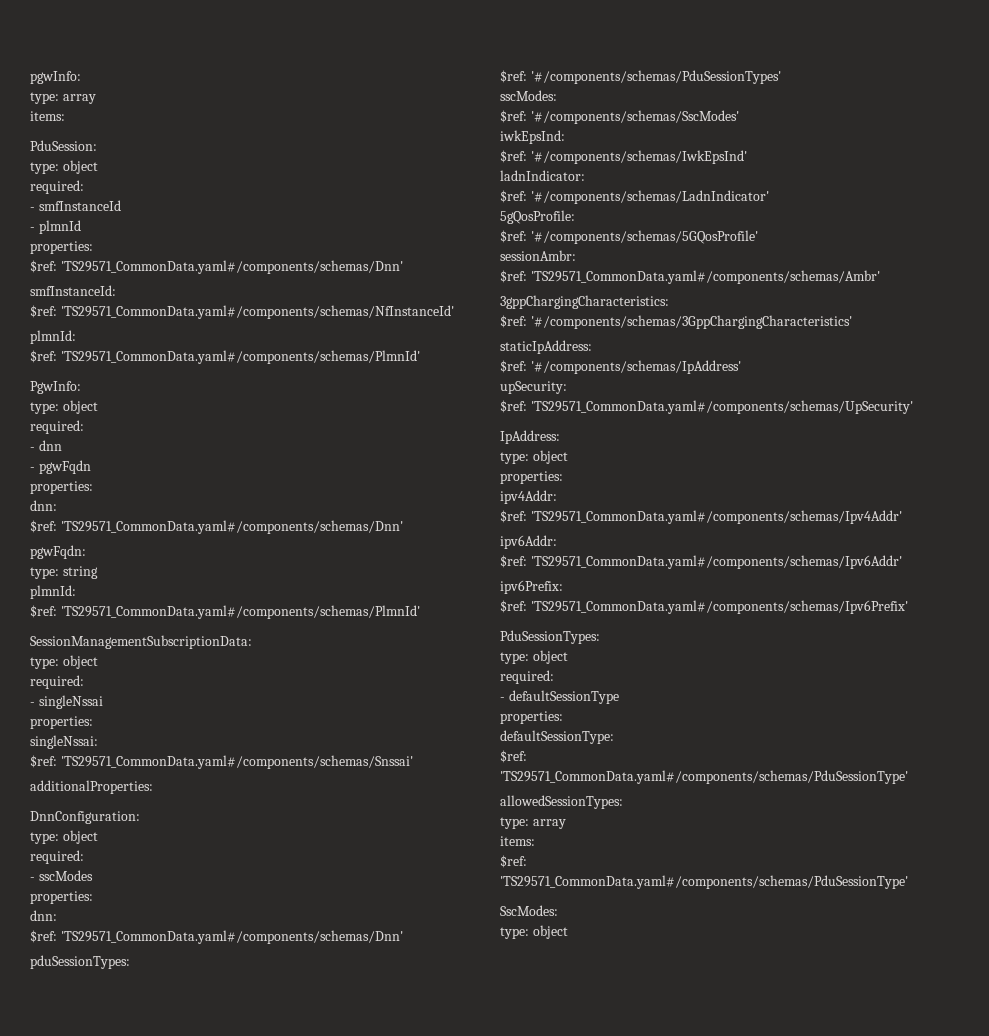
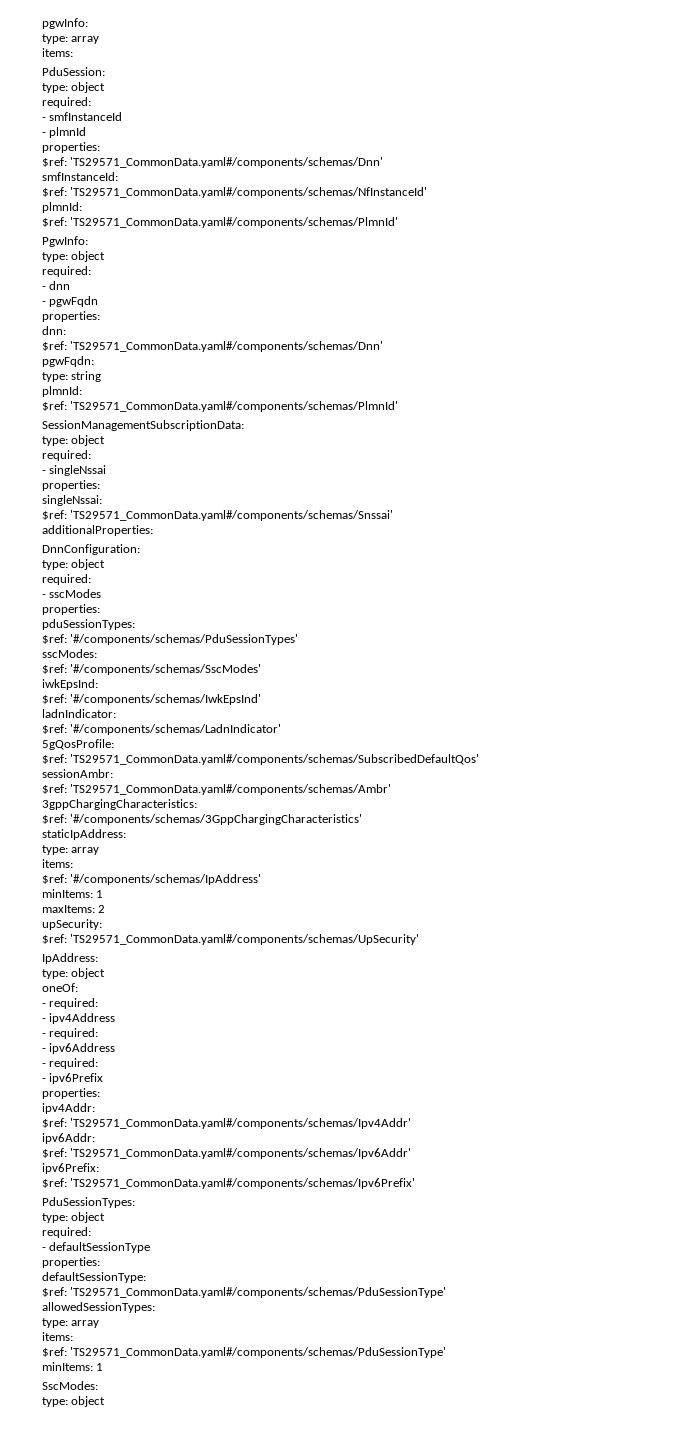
[30,910,57,921] [30,930,403,944] // dnn: // $ref: 'TS29571_CommonData.yaml#/components/schemas/Dnn' -> (100, 609) none
[530,230,758,244] '#/components/schemas/5GQosProfile' -> [70,754,480,765] 'TS29571_CommonData.yaml#/components/schemas/SubscribedDefaultQos'
(592, 347) none -> [42,845,100,855] [42,859,73,868] // type: array // items:
(741, 367) none -> [42,889,104,898] [42,905,106,913] // minItems: 1 // maxItems: 2
(568, 457) none -> [42,983,78,992] [42,998,99,1009] [42,1013,116,1024] [42,1028,99,1039] [42,1043,116,1054] [42,1058,99,1069] [42,1073,104,1084] // oneOf: // - required: // - ipv4Address // - required: // - ipv6Address // - required: // - ipv6Prefix
(908, 882) none -> [42,1362,104,1371] // minItems: 1

